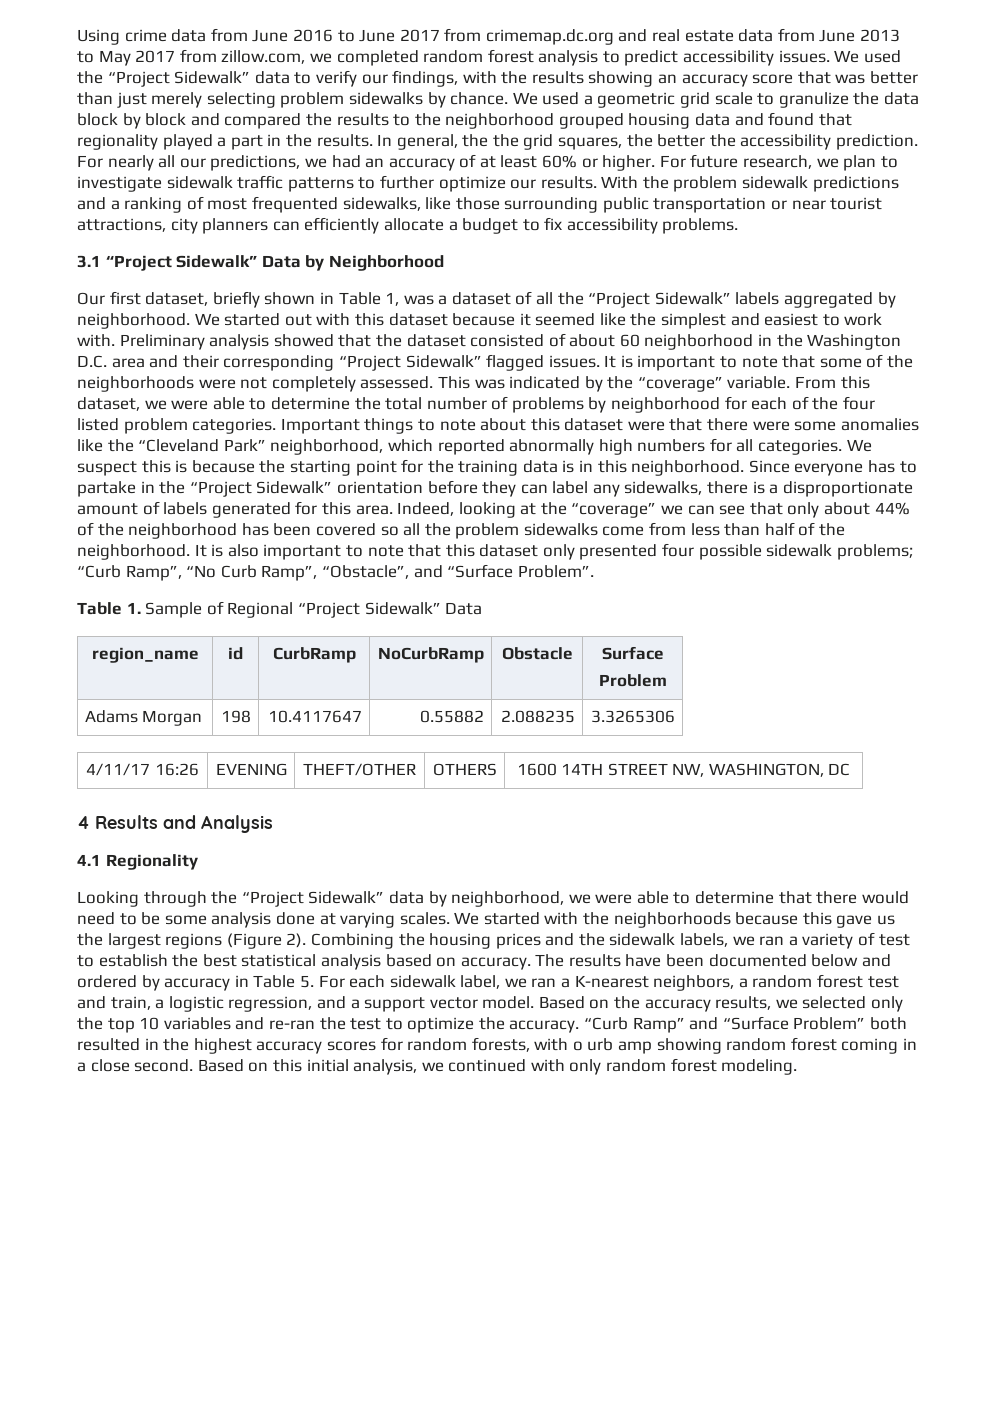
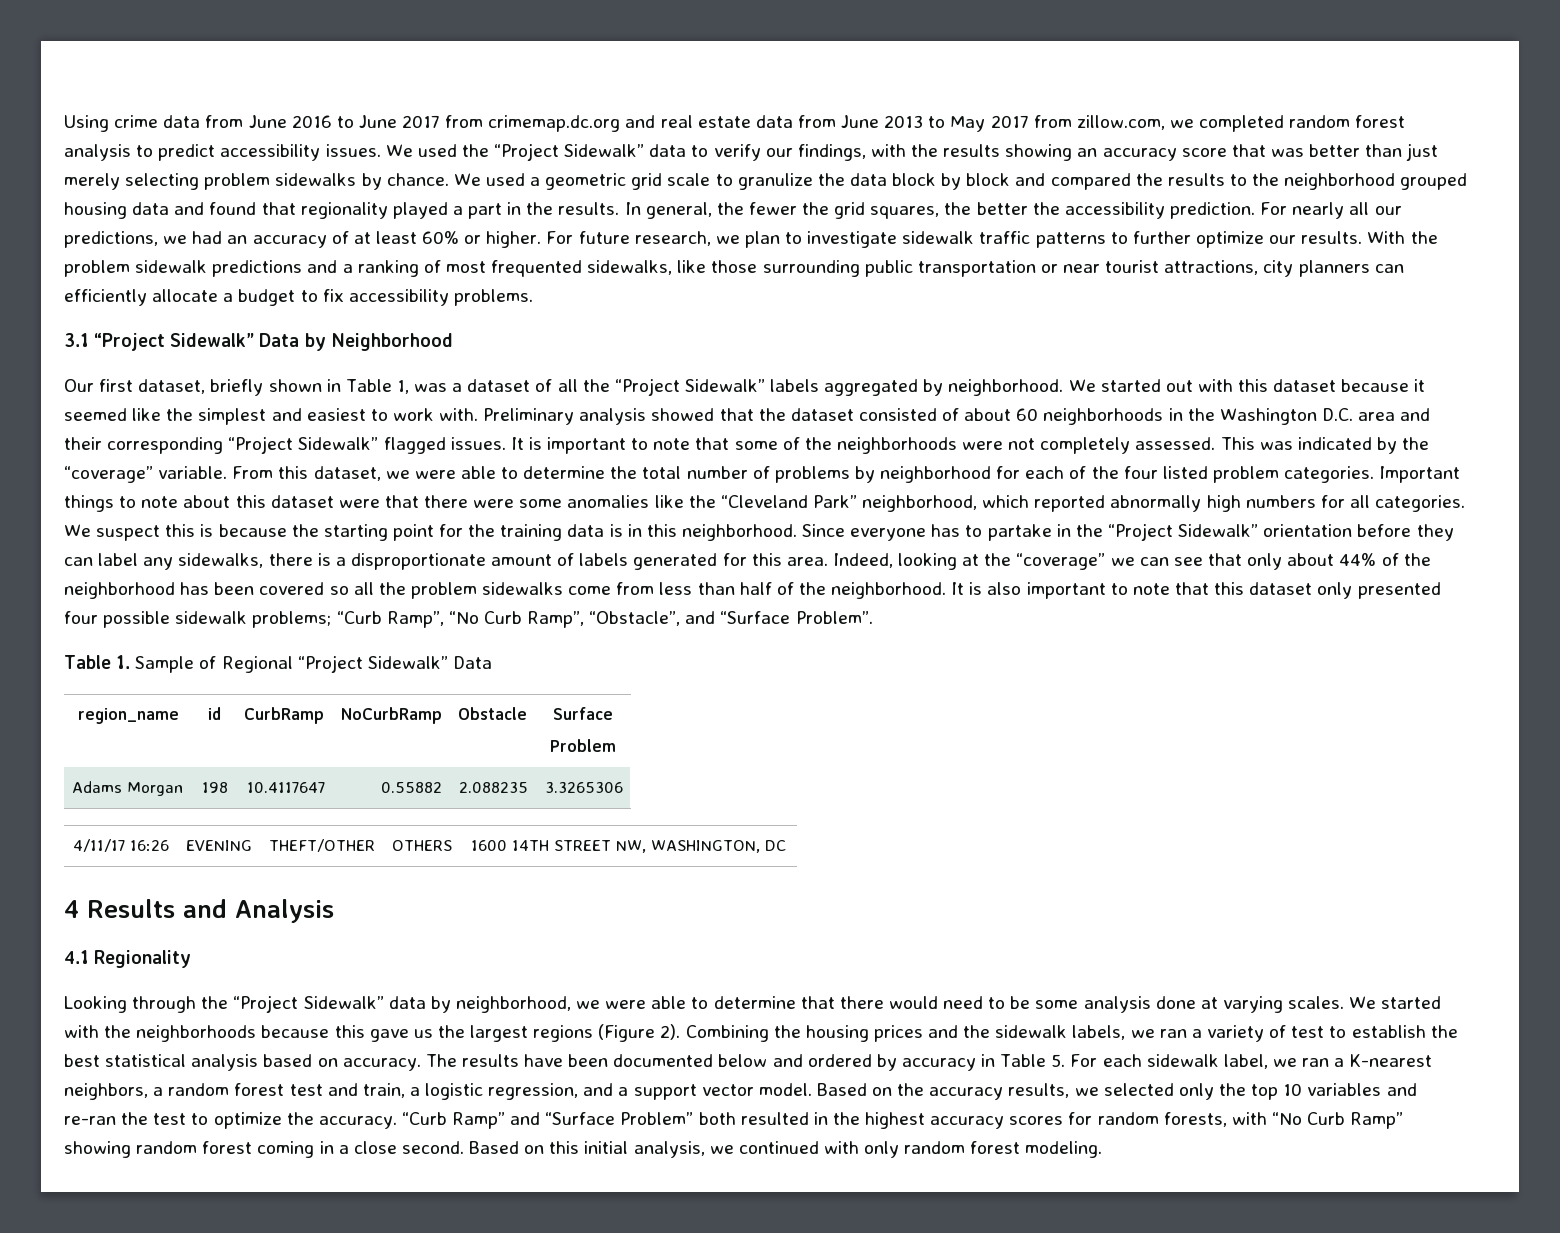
(489, 140) none -> [748,202,797,215] fewer
[644,334,754,350] neighborhood -> [1043,408,1164,425] neighborhoods
[572,1038,653,1054] o urb amp -> [1271,1112,1404,1129] “No Curb Ramp”

